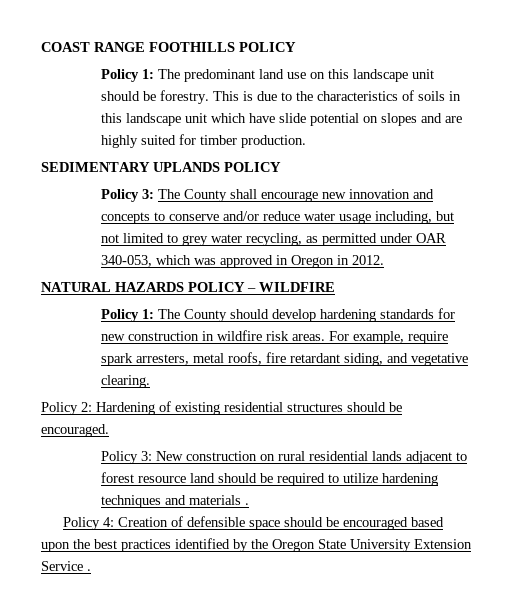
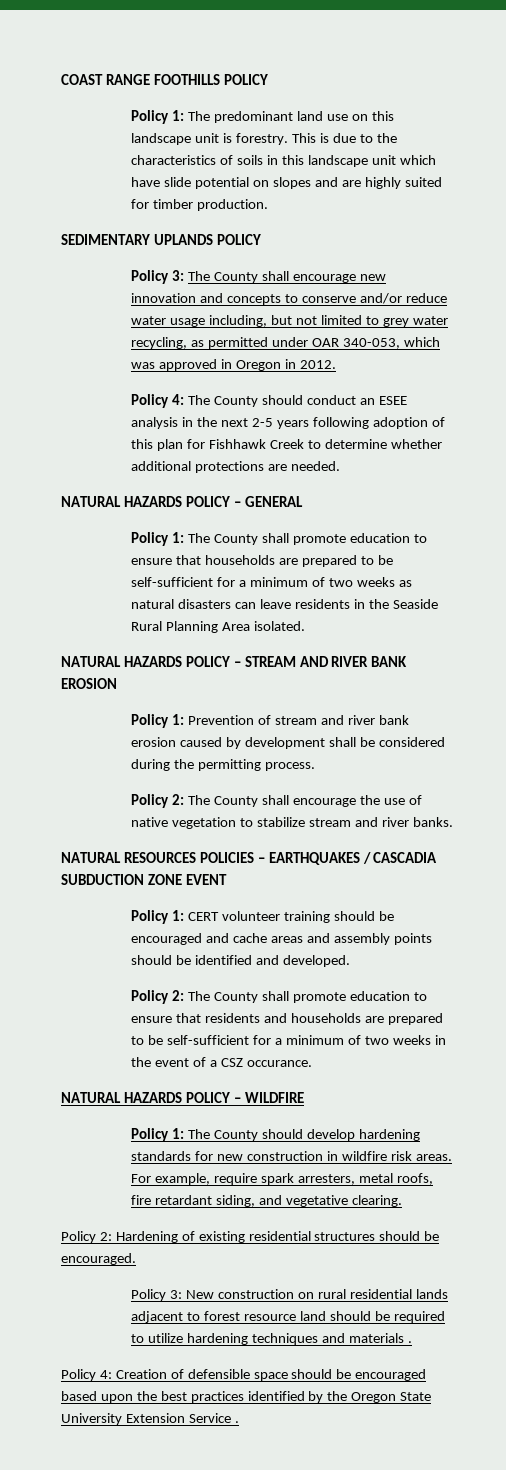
[101,91,157,101] should be -> [223,133,233,143] is
(385, 260) none -> [131,394,407,408] [131,417,445,429] [131,439,442,451] [131,461,341,473] [61,496,303,507] [131,532,427,546] [131,555,393,567] [131,577,412,587] [131,599,438,609] [131,621,306,633] [61,656,408,667] [61,678,117,689] [131,714,409,728] [131,737,445,749] [131,759,316,771] [131,794,422,808] [131,817,453,829] [61,852,438,865] [61,874,227,885] [131,910,394,924] [131,933,432,945] [131,955,351,967] [131,990,427,1004] [131,1013,443,1025] [131,1035,446,1045] [131,1057,312,1067] // Policy 4: The County should conduct an ESEE analysis in the next 2-5 years following adoption of this plan for Fishhawk Creek to determine whether additional protections are needed. // NATURAL HAZARDS POLICY – GENERAL // Policy 1: The County shall promote education to ensure that households are prepared to be self-sufficient for a minimum of two weeks as natural disasters can leave residents in the Seaside Rural Planning Area isolated. // NATURAL HAZARDS POLICY – STREAM AND RIVER BANK EROSION // Policy 1: Prevention of stream and river bank erosion caused by development shall be considered during the permitting process. // Policy 2: The County shall encourage the use of native vegetation to stabilize stream and river banks. // NATURAL RESOURCES POLICIES – EARTHQUAKES / CASCADIA SUBDUCTION ZONE EVENT // Policy 1: CERT volunteer training should be encouraged and cache areas and assembly points should be identified and developed. // Policy 2: The County shall promote education to ensure that residents and households are prepared to be self-sufficient for a minimum of two weeks in the event of a CSZ occurance.

